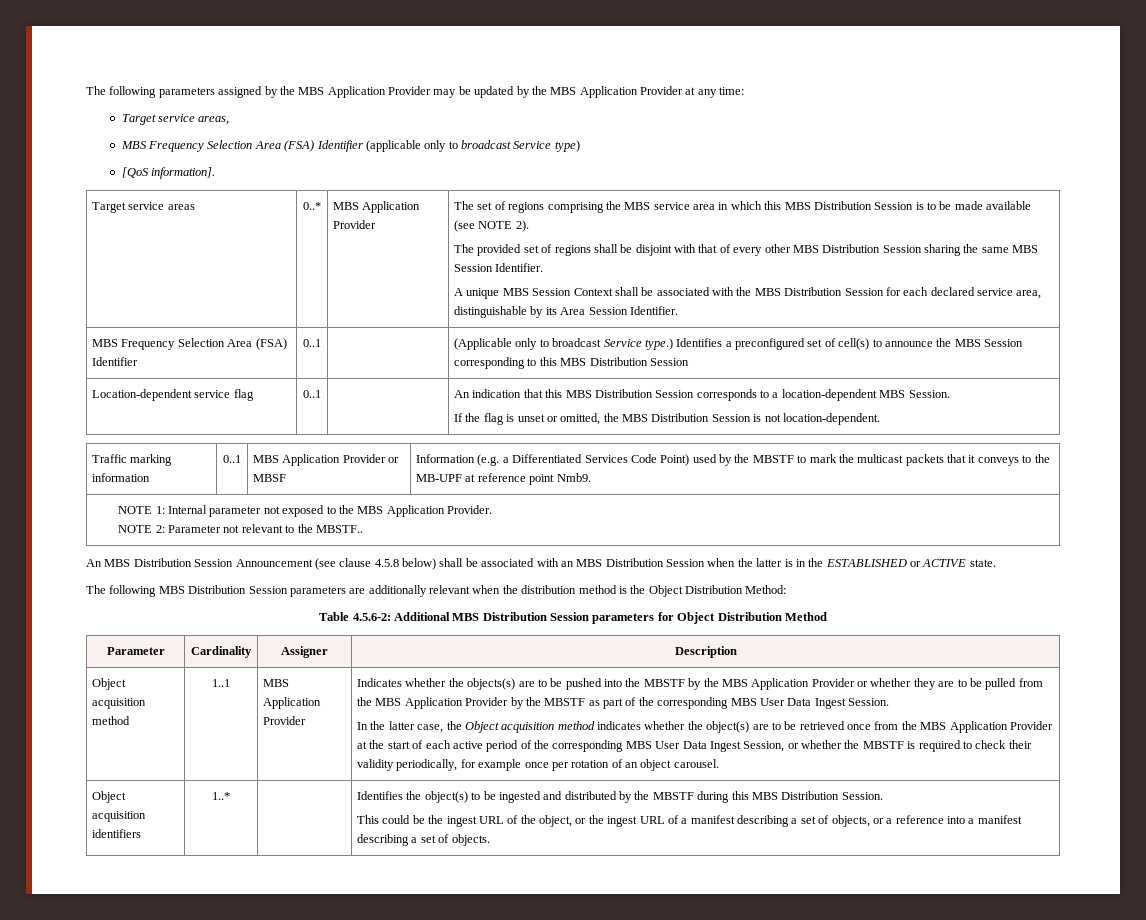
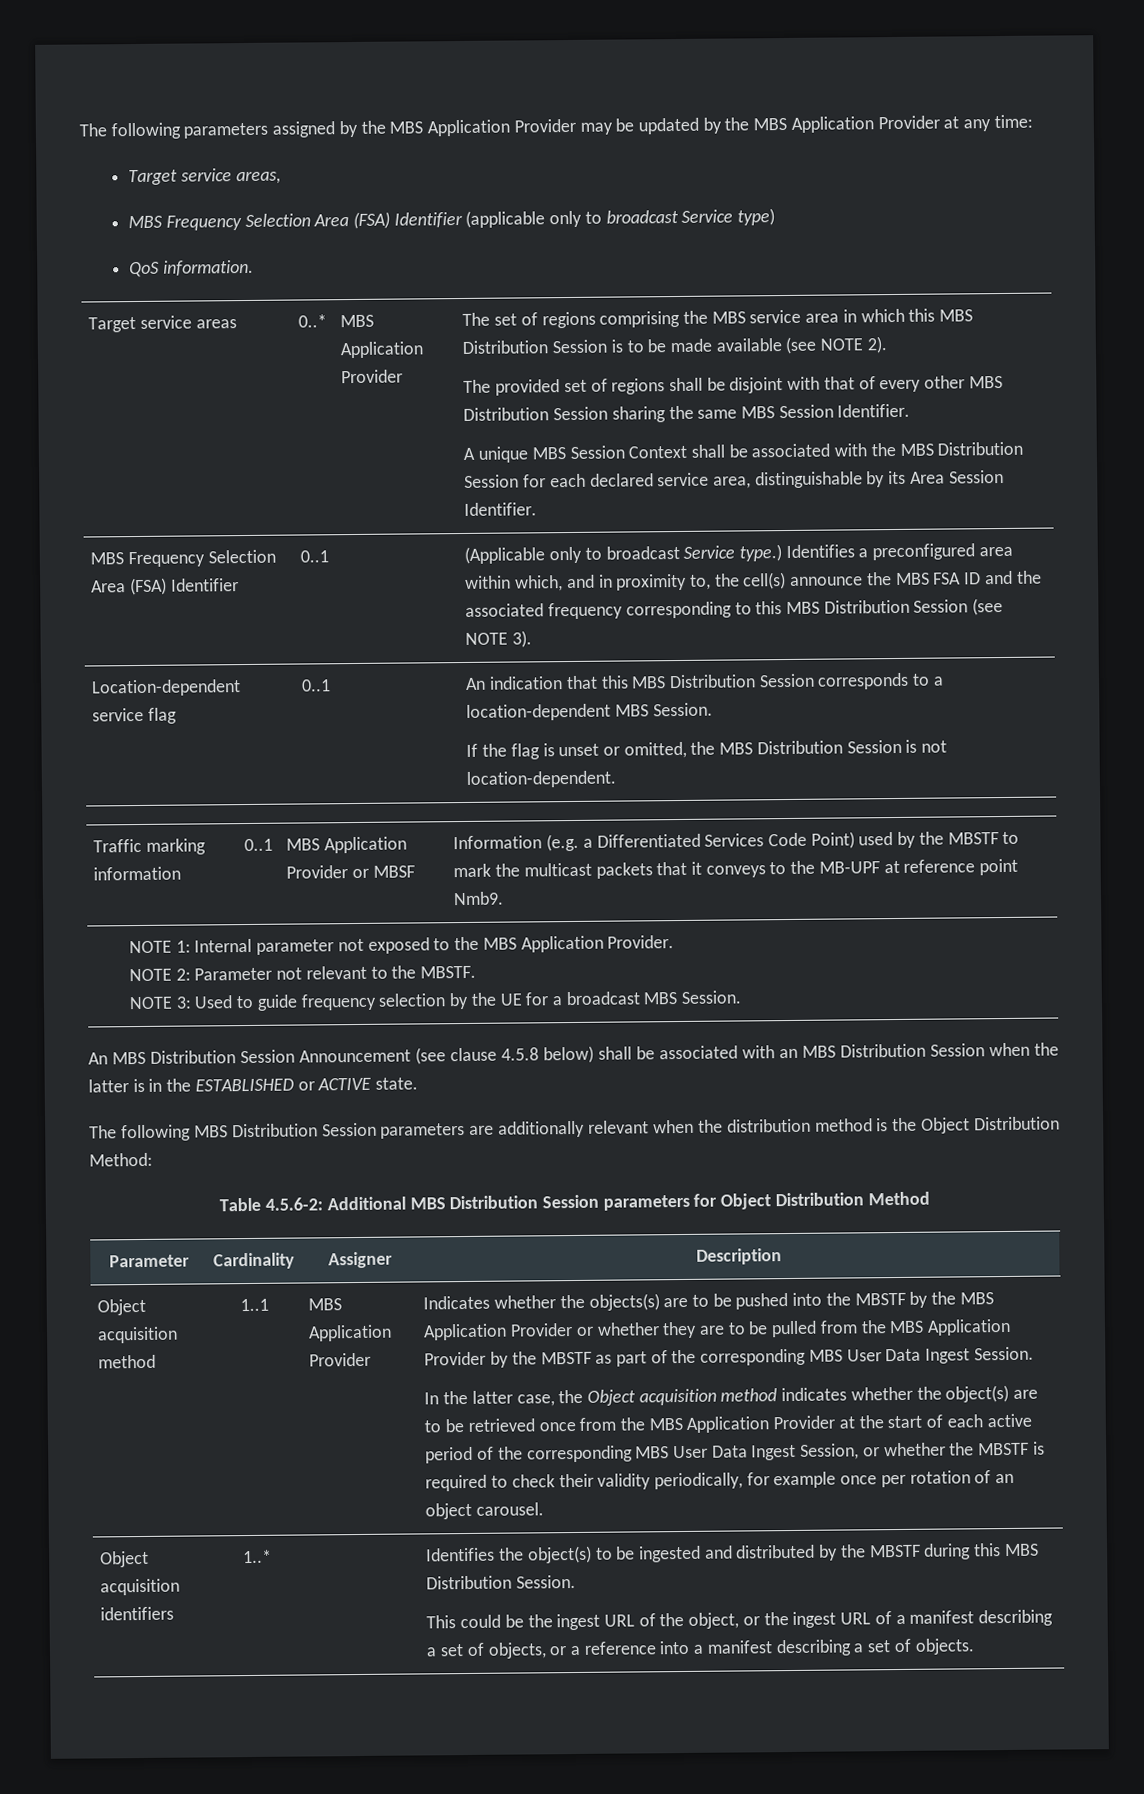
[121,167,216,179] [QoS information]. -> [129,259,254,278] QoS information.
[807,338,1024,350] set of cell(s) to announce the MBS Session -> [978,546,1013,557] [465,570,1042,592] [465,602,624,620] area within which, and in proximity to, the cell(s) announce the MBS FSA ID and the associated frequency
(689, 362) none -> [972,597,1004,616] [465,630,533,648] (see NOTE 3).
[315,525,363,533] MBSTF.. -> [420,965,477,979] [129,990,742,1011] MBSTF. // NOTE 3: Used to guide frequency selection by the UE for a broadcast MBS Session.

